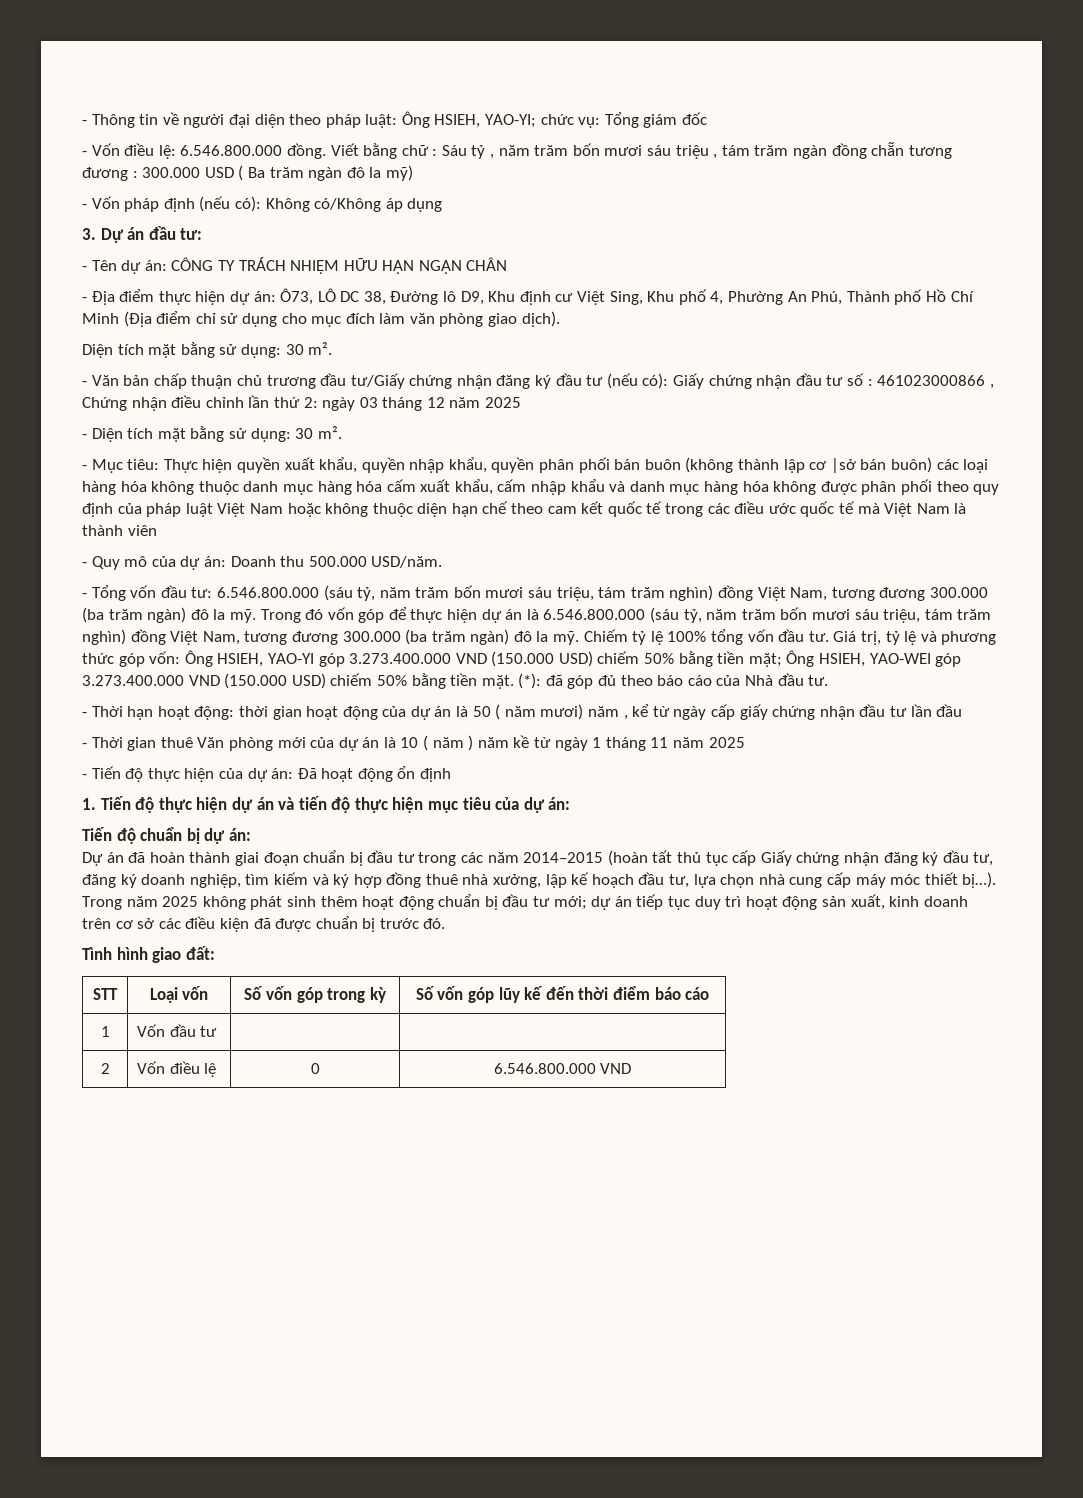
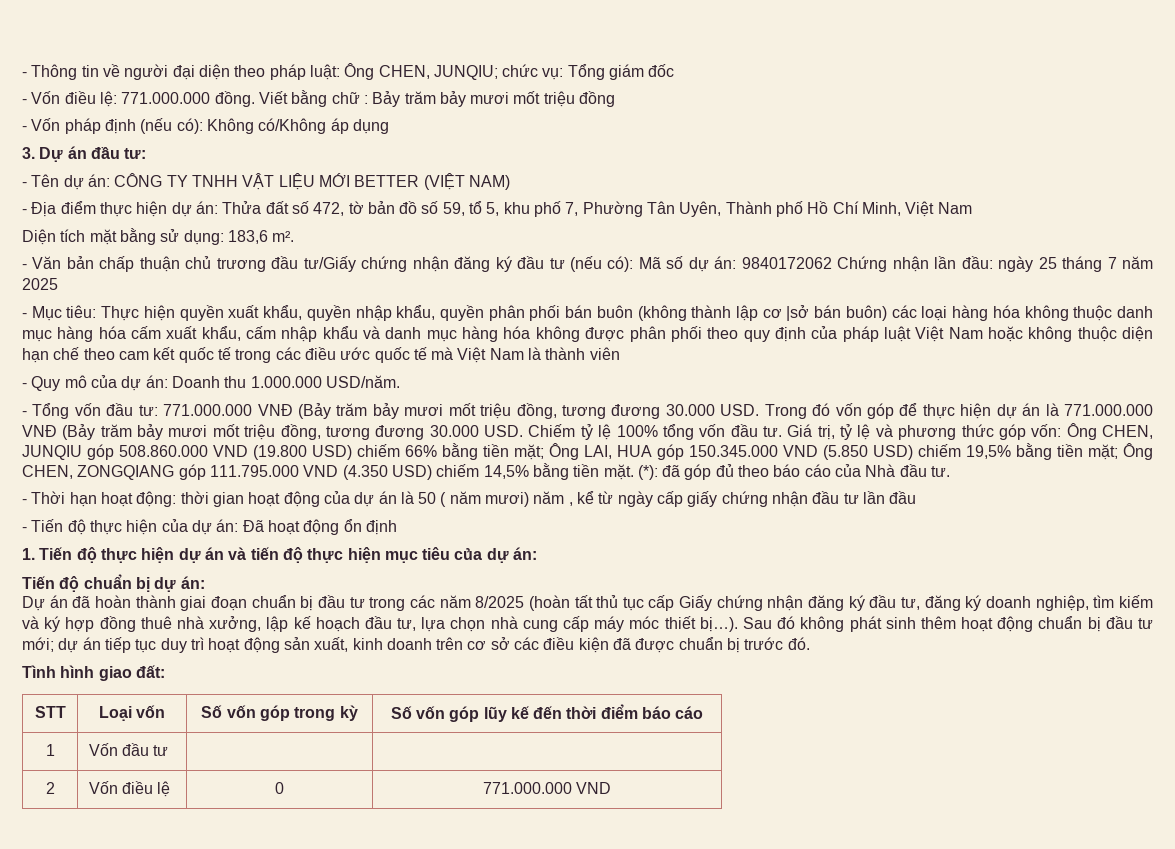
[434,114,537,128] HSIEH, YAO-YI; -> [378,65,498,80] CHEN, JUNQIU;
[180,145,283,156] 6.546.800.000 -> [121,92,211,104] 771.000.000
[441,142,952,159] [82,165,413,181] Sáu tỷ , năm trăm bốn mươi sáu triệu , tám trăm ngàn đồng chẵn tương đương : 300.000 USD ( Ba trăm ngàn đô la mỹ) -> [372,91,616,107] Bảy trăm bảy mươi mốt triệu đồng
[238,257,508,274] TRÁCH NHIỆM HỮU HẠN NGẠN CHÂN -> [191,173,510,190] TNHH VẬT LIỆU MỚI BETTER (VIỆT NAM)
[280,288,974,305] [82,311,560,327] [82,342,304,358] Ô73, LÔ DC 38, Đường lô D9, Khu định cư Việt Sing, Khu phố 4, Phường An Phú, Thành phố Hồ Chí Minh (Địa điểm chỉ sử dụng cho mục đích làm văn phòng giao dịch). // Diện tích mặt bằng sử dụng: 30 -> [222,201,972,217] [22,228,268,245] Thửa đất số 472, tờ bản đồ số 59, tổ 5, khu phố 7, Phường Tân Uyên, Thành phố Hồ Chí Minh, Việt Nam // Diện tích mặt bằng sử dụng: 183,6
[673,373,994,389] [82,395,522,411] [82,426,342,442] Giấy chứng nhận đầu tư số : 461023000866 , Chứng nhận điều chỉnh lần thứ 2: ngày 03 tháng 12 năm 2025 // - Diện tích mặt bằng sử dụng: 30 m². -> [638,256,1154,272] [22,278,58,290] Mã số dự án: 9840172062 Chứng nhận lần đầu: ngày 25 tháng 7 năm 2025
[308,556,367,567] 500.000 -> [250,376,322,388] 1.000.000
[216,585,988,601] [82,607,256,623] 6.546.800.000 (sáu tỷ, năm trăm bốn mươi sáu triệu, tám trăm nghìn) đồng Việt Nam, tương đương 300.000 (ba trăm ngàn) đô la mỹ. -> [163,403,760,419] 771.000.000 VNĐ (Bảy trăm bảy mươi mốt triệu đồng, tương đương 30.000 USD.
[543,607,992,623] [82,629,580,645] 6.546.800.000 (sáu tỷ, năm trăm bốn mươi sáu triệu, tám trăm nghìn) đồng Việt Nam, tương đương 300.000 (ba trăm ngàn) đô la mỹ. -> [1064,404,1154,416] [22,424,524,440] 771.000.000 VNĐ (Bảy trăm bảy mươi mốt triệu đồng, tương đương 30.000 USD.
[217,650,962,667] [82,673,407,689] HSIEH, YAO-YI góp 3.273.400.000 VND (150.000 USD) chiếm 50% bằng tiền mặt; Ông HSIEH, YAO-WEI góp 3.273.400.000 VND (150.000 USD) chiếm 50% -> [1102,425,1153,439] [22,443,1153,460] [22,464,529,480] CHEN, JUNQIU góp 508.860.000 VND (19.800 USD) chiếm 66% bằng tiền mặt; Ông LAI, HUA góp 150.345.000 VND (5.850 USD) chiếm 19,5% bằng tiền mặt; Ông CHEN, ZONGQIANG góp 111.795.000 VND (4.350 USD) chiếm 14,5%
[82,735,745,751] // - Thời gian thuê Văn phòng mới của dự án là 10 ( năm ) năm kề từ ngày 1 tháng 11 năm 2025 -> (917, 497) none
[523,852,604,863] 2014–2015 -> [475,596,525,608] 8/2025
[82,896,199,910] Trong năm 2025 -> [742,616,796,629] Sau đó
[493,1063,596,1074] 6.546.800.000 -> [482,782,572,794] 771.000.000

